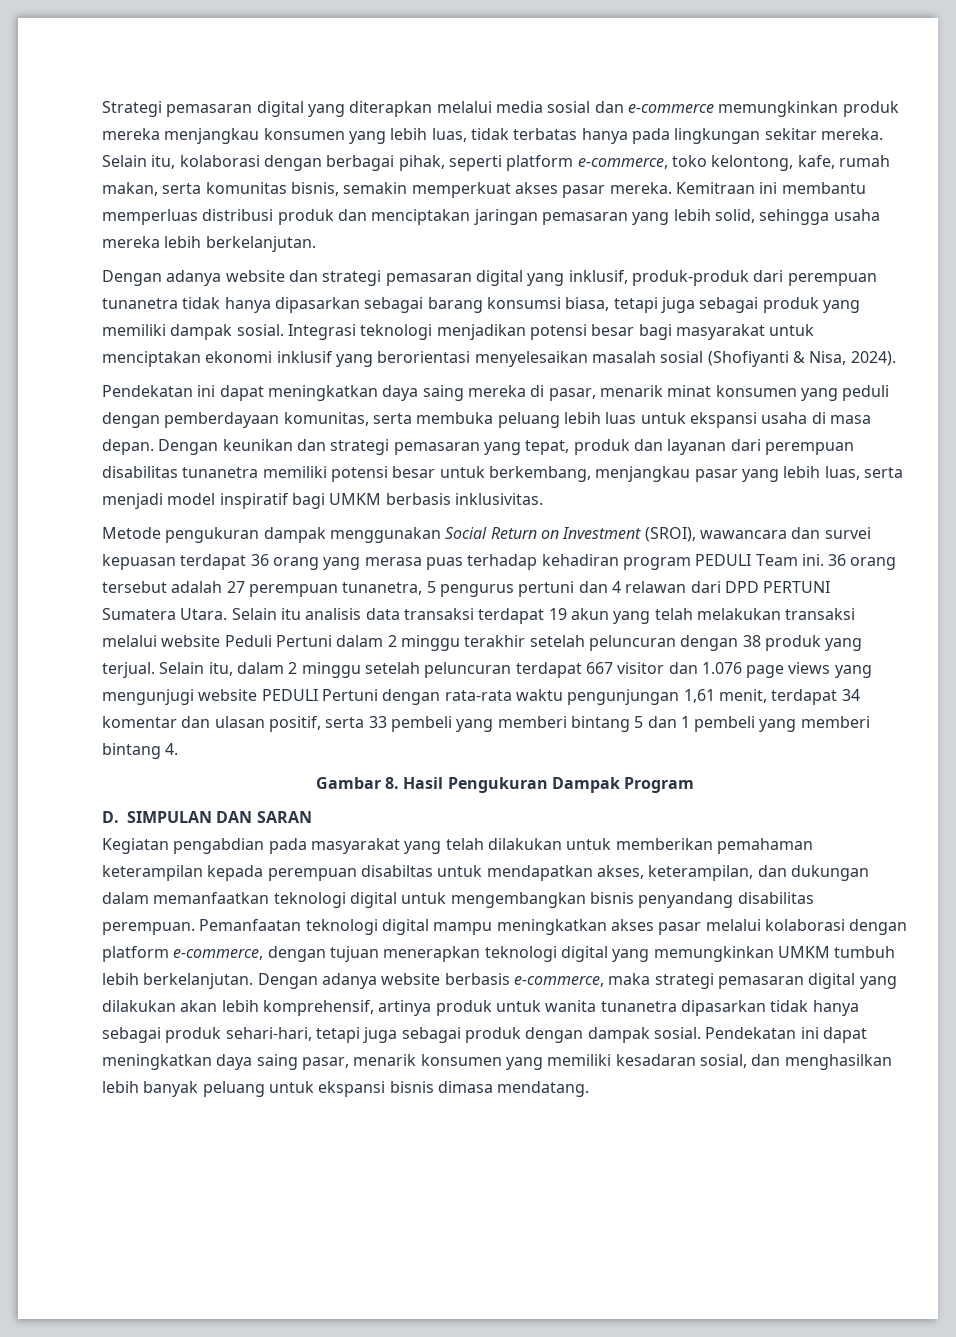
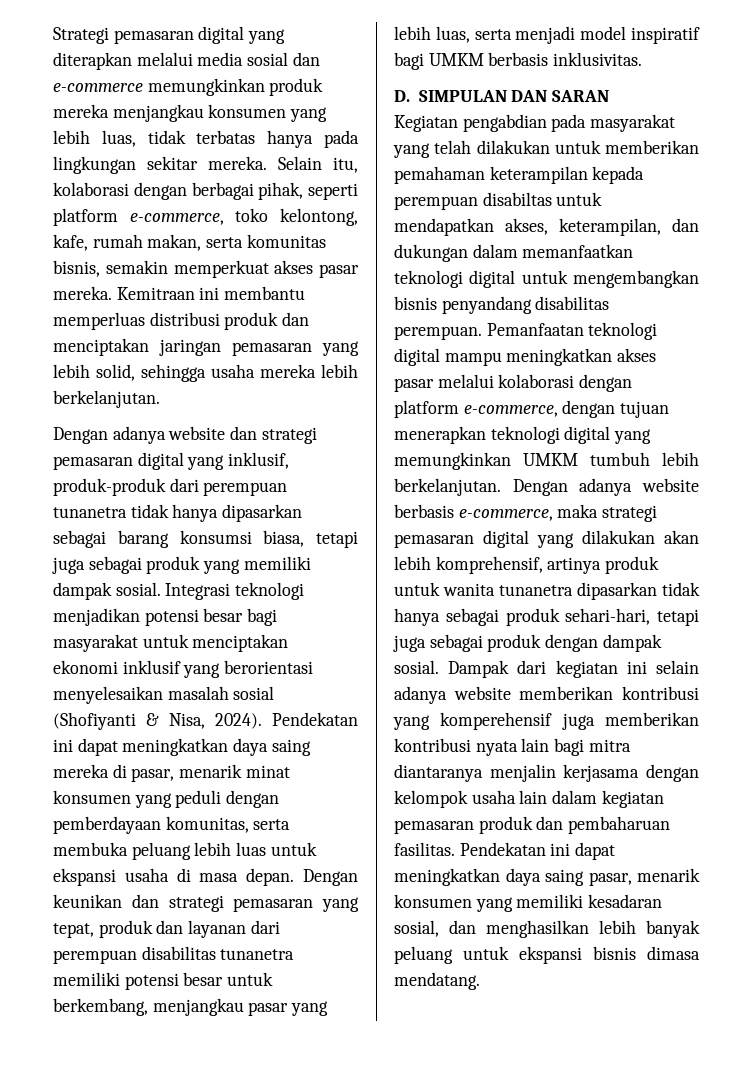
(896, 358) // -> (262, 721) none
[102,527,871,543] [102,554,897,570] [102,581,831,597] [102,608,856,624] [102,635,863,651] [102,662,872,678] [102,689,860,705] [102,716,870,732] [102,743,179,759] [315,777,695,793] // Metode pengukuran dampak menggunakan Social Return on Investment (SROI), wawancara dan survei kepuasan terdapat 36 orang yang merasa puas terhadap kehadiran program PEDULI Team ini. 36 orang tersebut adalah 27 perempuan tunanetra, 5 pengurus pertuni dan 4 relawan dari DPD PERTUNI Sumatera Utara. Selain itu analisis data transaksi terdapat 19 akun yang telah melakukan transaksi melalui website Peduli Pertuni dalam 2 minggu terakhir setelah peluncuran dengan 38 produk yang terjual. Selain itu, dalam 2 minggu setelah peluncuran terdapat 667 visitor dan 1.076 page views yang mengunjugi website PEDULI Pertuni dengan rata-rata waktu pengunjungan 1,61 menit, terdapat 34 komentar dan ulasan positif, serta 33 pembeli yang memberi bintang 5 dan 1 pembeli yang memberi bintang 4. // Gambar 8. Hasil Pengukuran Dampak Program -> (643, 59) none
(701, 1033) none -> [448,660,699,678] [394,686,699,704] [393,712,699,730] [394,738,631,756] [394,764,699,782] [394,790,664,808] [394,816,671,834] [394,842,455,856] Dampak dari kegiatan ini selain adanya website memberikan kontribusi yang komperehensif juga memberikan kontribusi nyata lain bagi mitra diantaranya menjalin kerjasama dengan kelompok usaha lain dalam kegiatan pemasaran produk dan pembaharuan fasilitas.

